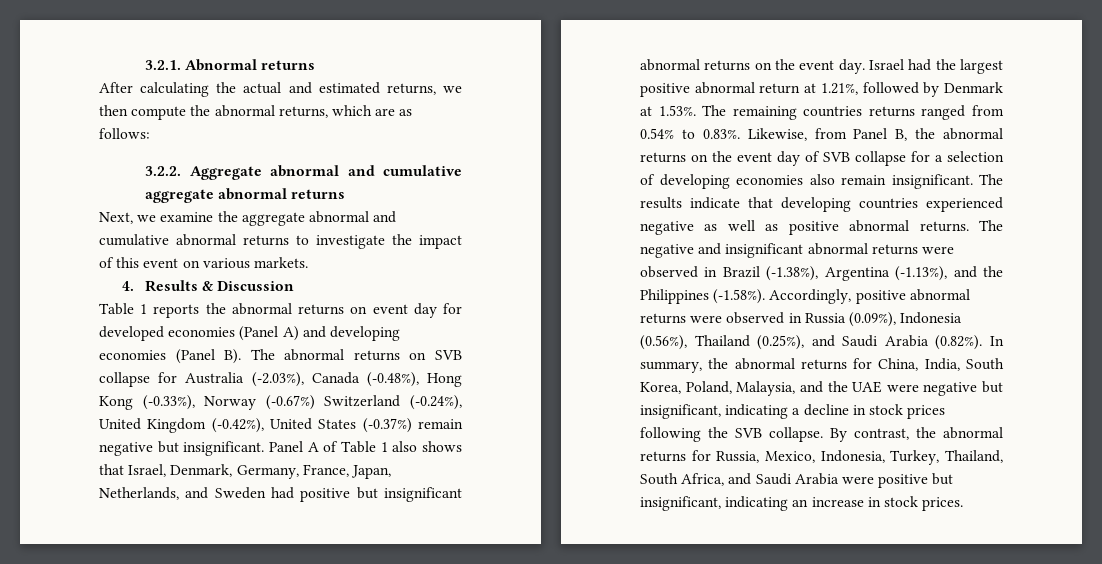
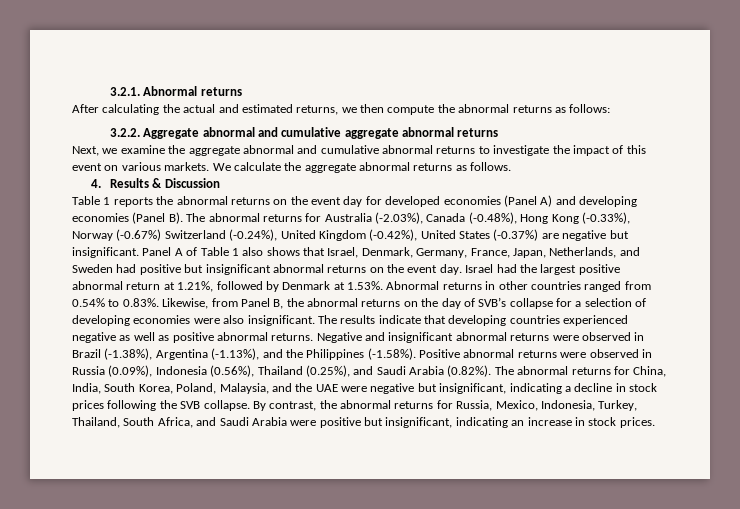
[278,105,396,118] returns, which are -> [512,105,552,113] returns
(308, 262) none -> [212,162,512,173] We calculate the aggregate abnormal returns as follows.
(368, 310) none -> [290,196,308,205] the
[409,350,462,360] [99,372,150,387] on SVB collapse -> (302, 218) none
[418,419,463,429] remain -> [541,233,559,239] are
[702,105,915,120] The remaining countries returns -> [386,281,581,290] Abnormal returns in other countries
[737,152,772,162] event -> (439, 302) none
[823,152,850,162] SVB -> [478,297,507,307] SVB’s
[809,174,886,185] also remain -> [193,315,245,324] were also
[979,220,1003,231] [640,244,694,258] The negative -> [316,332,362,343] Negative
[769,289,906,304] Accordingly, positive -> [419,349,460,358] Positive
[990,336,1004,346] [640,358,729,373] In summary, the -> [494,366,514,375] The

